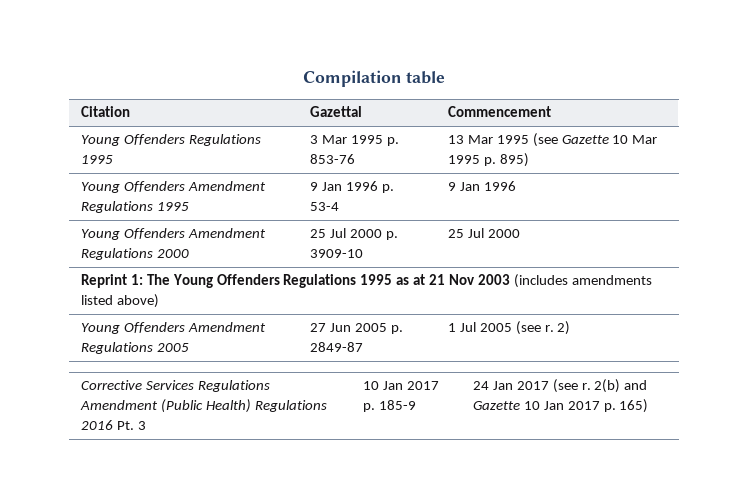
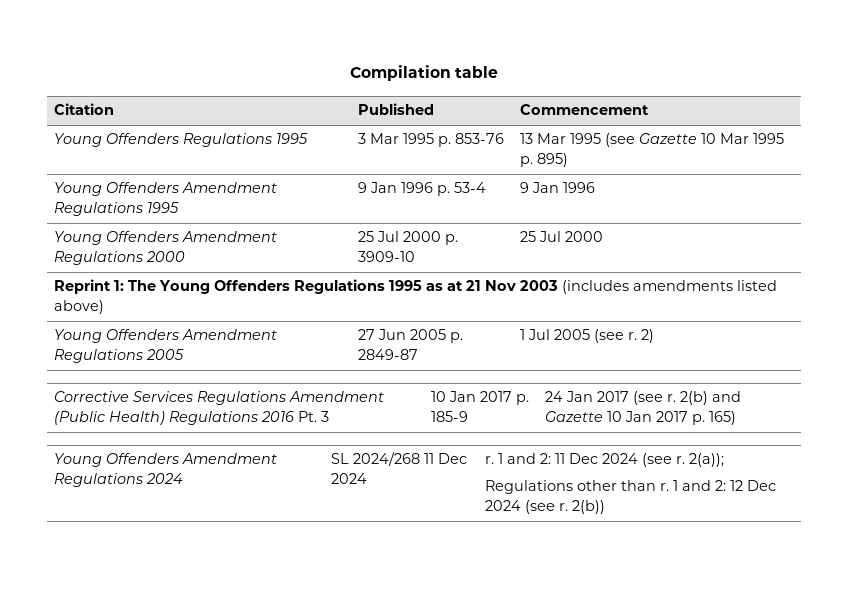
[309,106,362,117] Gazettal -> [358,103,435,115] Published
(649, 406) none -> [54,453,278,467] [54,473,184,487] [331,452,468,466] [331,473,368,484] [485,453,725,467] [485,480,777,494] [485,500,606,514] // Young Offenders Amendment Regulations 2024 | SL 2024/268 11 Dec 2024 | r. 1 and 2: 11 Dec 2024 (see r. 2(a)); // Regulations other than r. 1 and 2: 12 Dec 2024 (see r. 2(b))

